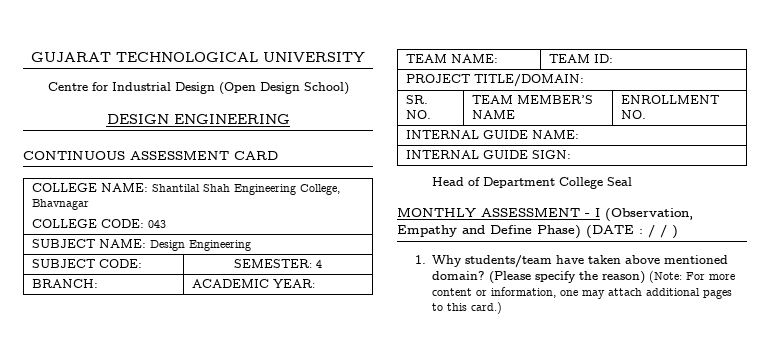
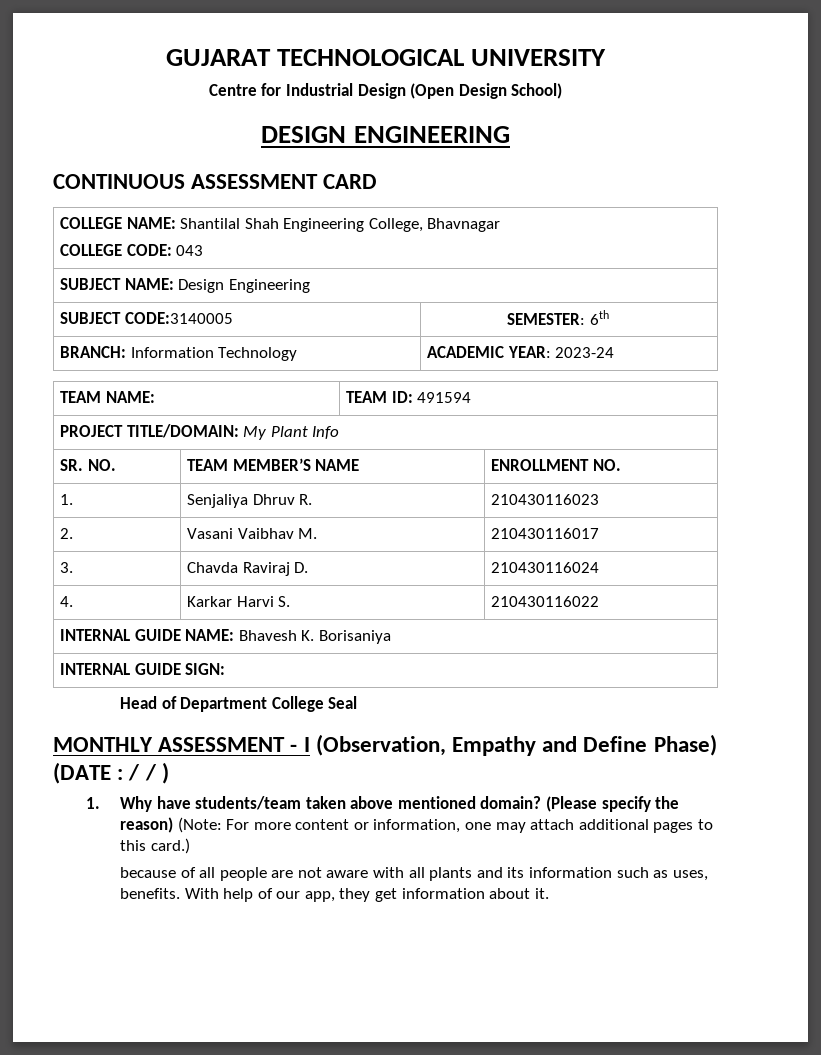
[98,259,142,268] CODE: -> [124,312,233,324] CODE:3140005
[316,260,323,268] 4 -> [589,310,609,325] 6th
(98, 283) none -> [130,347,298,361] Information Technology
(315, 283) none -> [555,347,615,358] 2023-24
(613, 58) none -> [417,392,472,403] 491594
(584, 80) none -> [243,426,340,440] My Plant Info
(646, 114) none -> [59,494,73,505] [186,494,313,508] [490,494,599,505] [59,528,73,539] [186,528,318,539] [490,528,599,539] [59,562,73,573] [186,562,309,576] [490,562,599,573] [59,596,73,607] [186,596,291,607] [490,596,599,607] // 1. | Senjaliya Dhruv R. | 210430116023 // 2. | Vasani Vaibhav M. | 210430116017 // 3. | Chavda Raviraj D. | 210430116024 // 4. | Karkar Harvi S. | 210430116022
(579, 134) none -> [238,630,391,644] Bhavesh K. Borisaniya
[465,255,585,268] students/team have -> [156,796,302,810] have students/team
(503, 308) none -> [119,867,708,881] [119,888,549,902] // because of all people are not aware with all plants and its information such as uses, benefits. With help of our app, they get information about it.

